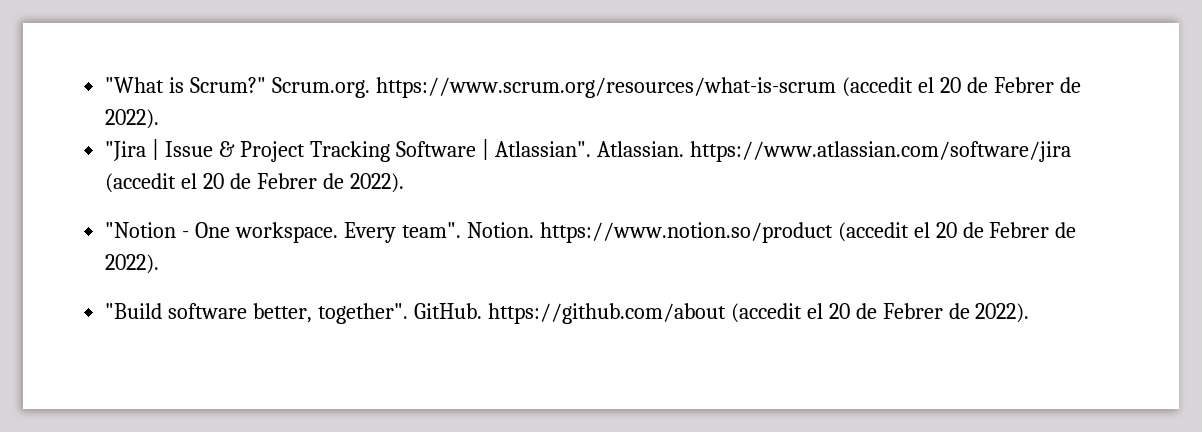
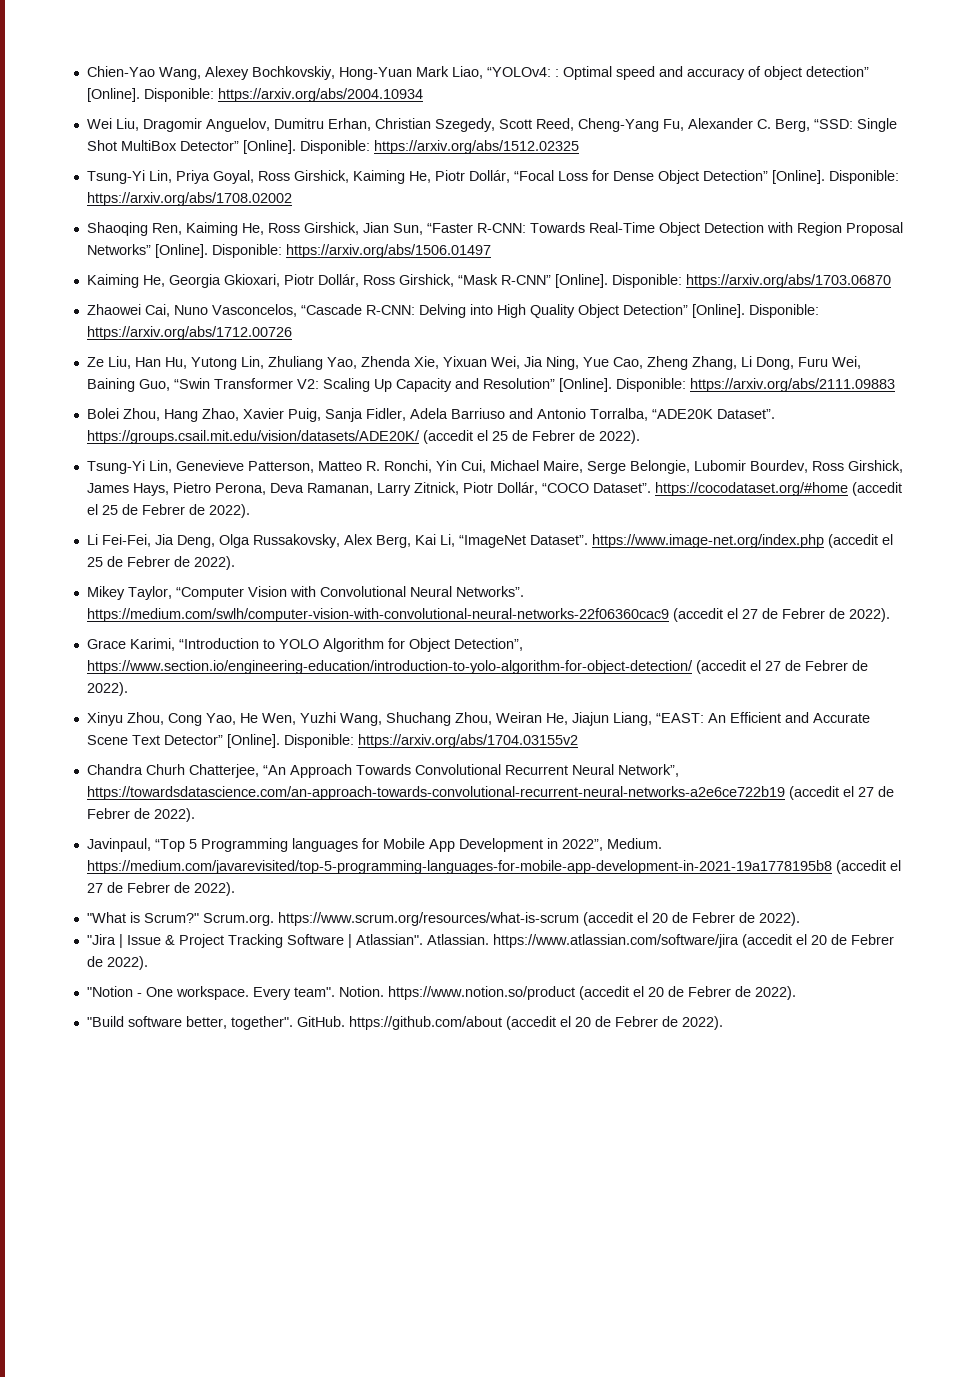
(105, 85) none -> [86,66,869,80] [86,88,423,102] [86,118,897,132] [86,140,579,154] [86,170,899,184] [86,192,292,206] [86,222,903,236] [86,244,491,258] [86,274,891,288] [86,304,819,318] [86,326,292,340] [86,356,861,370] [86,378,895,392] [86,408,775,422] [86,430,640,444] [86,460,903,474] [86,482,902,496] [86,504,250,518] [86,534,893,548] [86,556,235,570] [86,586,524,600] [86,608,890,622] [86,638,523,652] [86,660,868,674] [86,682,128,696] [86,712,870,726] [86,734,578,748] [86,764,679,778] [86,786,894,800] [86,808,195,822] [86,838,662,852] [86,860,901,874] [86,882,235,896] Chien-Yao Wang, Alexey Bochkovskiy, Hong-Yuan Mark Liao, “YOLOv4: : Optimal speed and accuracy of object detection” [Online]. Disponible: https://arxiv.org/abs/2004.10934 // Wei Liu, Dragomir Anguelov, Dumitru Erhan, Christian Szegedy, Scott Reed, Cheng-Yang Fu, Alexander C. Berg, “SSD: Single Shot MultiBox Detector” [Online]. Disponible: https://arxiv.org/abs/1512.02325 // Tsung-Yi Lin, Priya Goyal, Ross Girshick, Kaiming He, Piotr Dollár, “Focal Loss for Dense Object Detection” [Online]. Disponible: https://arxiv.org/abs/1708.02002 // Shaoqing Ren, Kaiming He, Ross Girshick, Jian Sun, “Faster R-CNN: Towards Real-Time Object Detection with Region Proposal Networks” [Online]. Disponible: https://arxiv.org/abs/1506.01497 // Kaiming He, Georgia Gkioxari, Piotr Dollár, Ross Girshick, “Mask R-CNN” [Online]. Disponible: https://arxiv.org/abs/1703.06870 // Zhaowei Cai, Nuno Vasconcelos, “Cascade R-CNN: Delving into High Quality Object Detection” [Online]. Disponible: https://arxiv.org/abs/1712.00726 // Ze Liu, Han Hu, Yutong Lin, Zhuliang Yao, Zhenda Xie, Yixuan Wei, Jia Ning, Yue Cao, Zheng Zhang, Li Dong, Furu Wei, Baining Guo, “Swin Transformer V2: Scaling Up Capacity and Resolution” [Online]. Disponible: https://arxiv.org/abs/2111.09883 // Bolei Zhou, Hang Zhao, Xavier Puig, Sanja Fidler, Adela Barriuso and Antonio Torralba, “ADE20K Dataset”. https://groups.csail.mit.edu/vision/datasets/ADE20K/ (accedit el 25 de Febrer de 2022). // Tsung-Yi Lin, Genevieve Patterson, Matteo R. Ronchi, Yin Cui, Michael Maire, Serge Belongie, Lubomir Bourdev, Ross Girshick, James Hays, Pietro Perona, Deva Ramanan, Larry Zitnick, Piotr Dollár, “COCO Dataset”. https://cocodataset.org/#home (accedit el 25 de Febrer de 2022). // Li Fei-Fei, Jia Deng, Olga Russakovsky, Alex Berg, Kai Li, “ImageNet Dataset”. https://www.image-net.org/index.php (accedit el 25 de Febrer de 2022). // Mikey Taylor, “Computer Vision with Convolutional Neural Networks”. https://medium.com/swlh/computer-vision-with-convolutional-neural-networks-22f06360cac9 (accedit el 27 de Febrer de 2022). // Grace Karimi, “Introduction to YOLO Algorithm for Object Detection”, https://www.section.io/engineering-education/introduction-to-yolo-algorithm-for-object-detection/ (accedit el 27 de Febrer de 2022). // Xinyu Zhou, Cong Yao, He Wen, Yuzhi Wang, Shuchang Zhou, Weiran He, Jiajun Liang, “EAST: An Efficient and Accurate Scene Text Detector” [Online]. Disponible: https://arxiv.org/abs/1704.03155v2 // Chandra Churh Chatterjee, “An Approach Towards Convolutional Recurrent Neural Network”, https://towardsdatascience.com/an-approach-towards-convolutional-recurrent-neural-networks-a2e6ce722b19 (accedit el 27 de Febrer de 2022). // Javinpaul, “Top 5 Programming languages for Mobile App Development in 2022”, Medium. https://medium.com/javarevisited/top-5-programming-languages-for-mobile-app-development-in-2021-19a1778195b8 (accedit el 27 de Febrer de 2022). //

